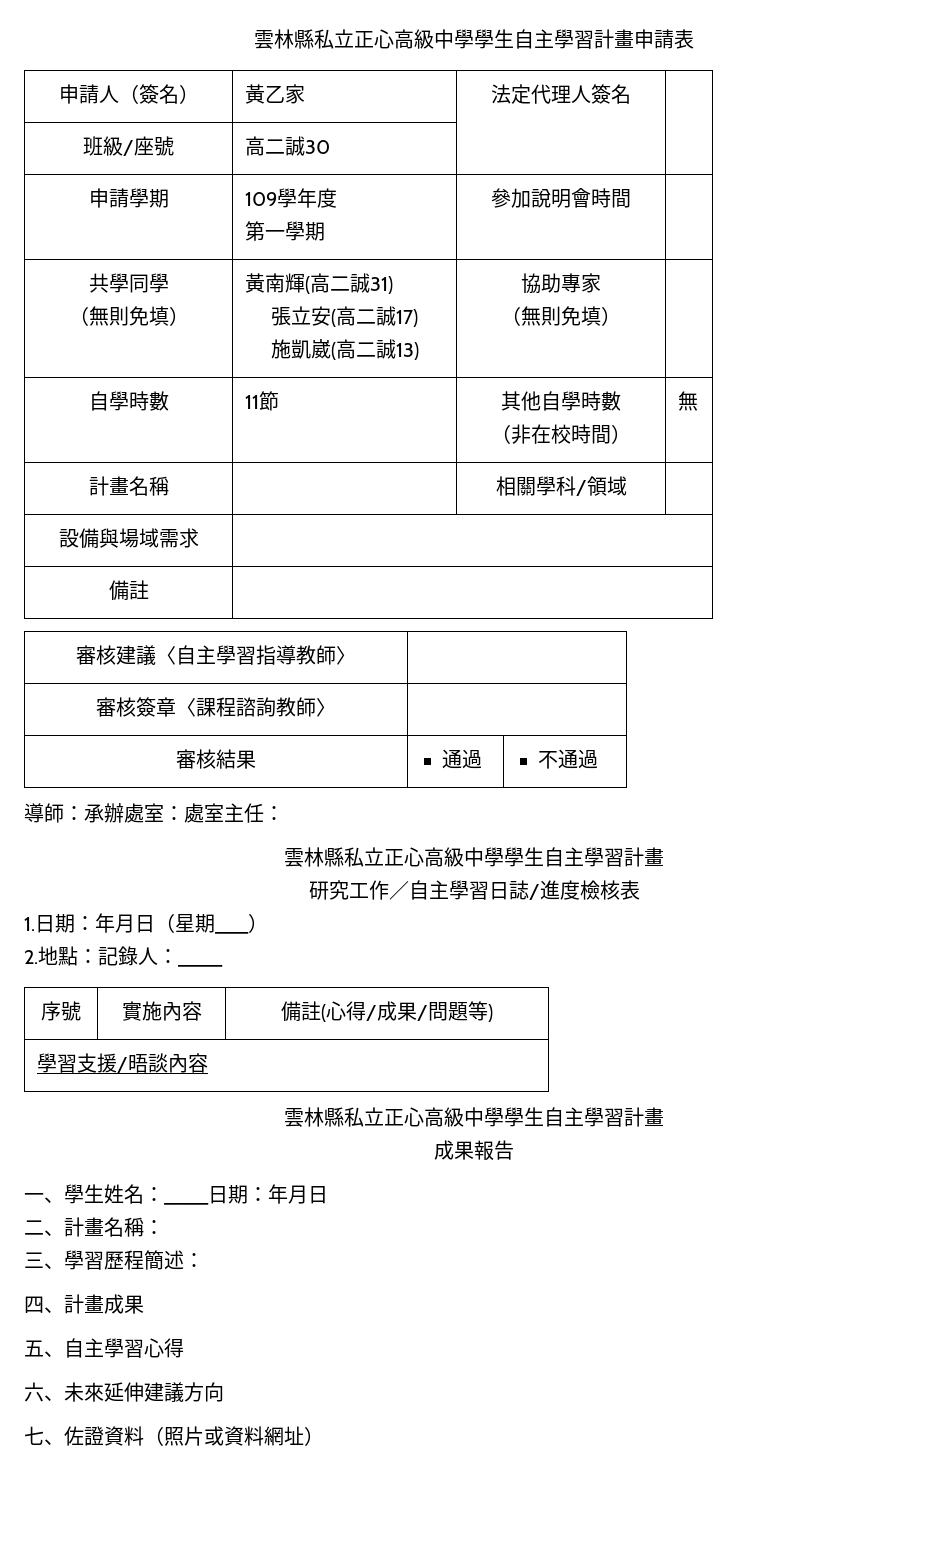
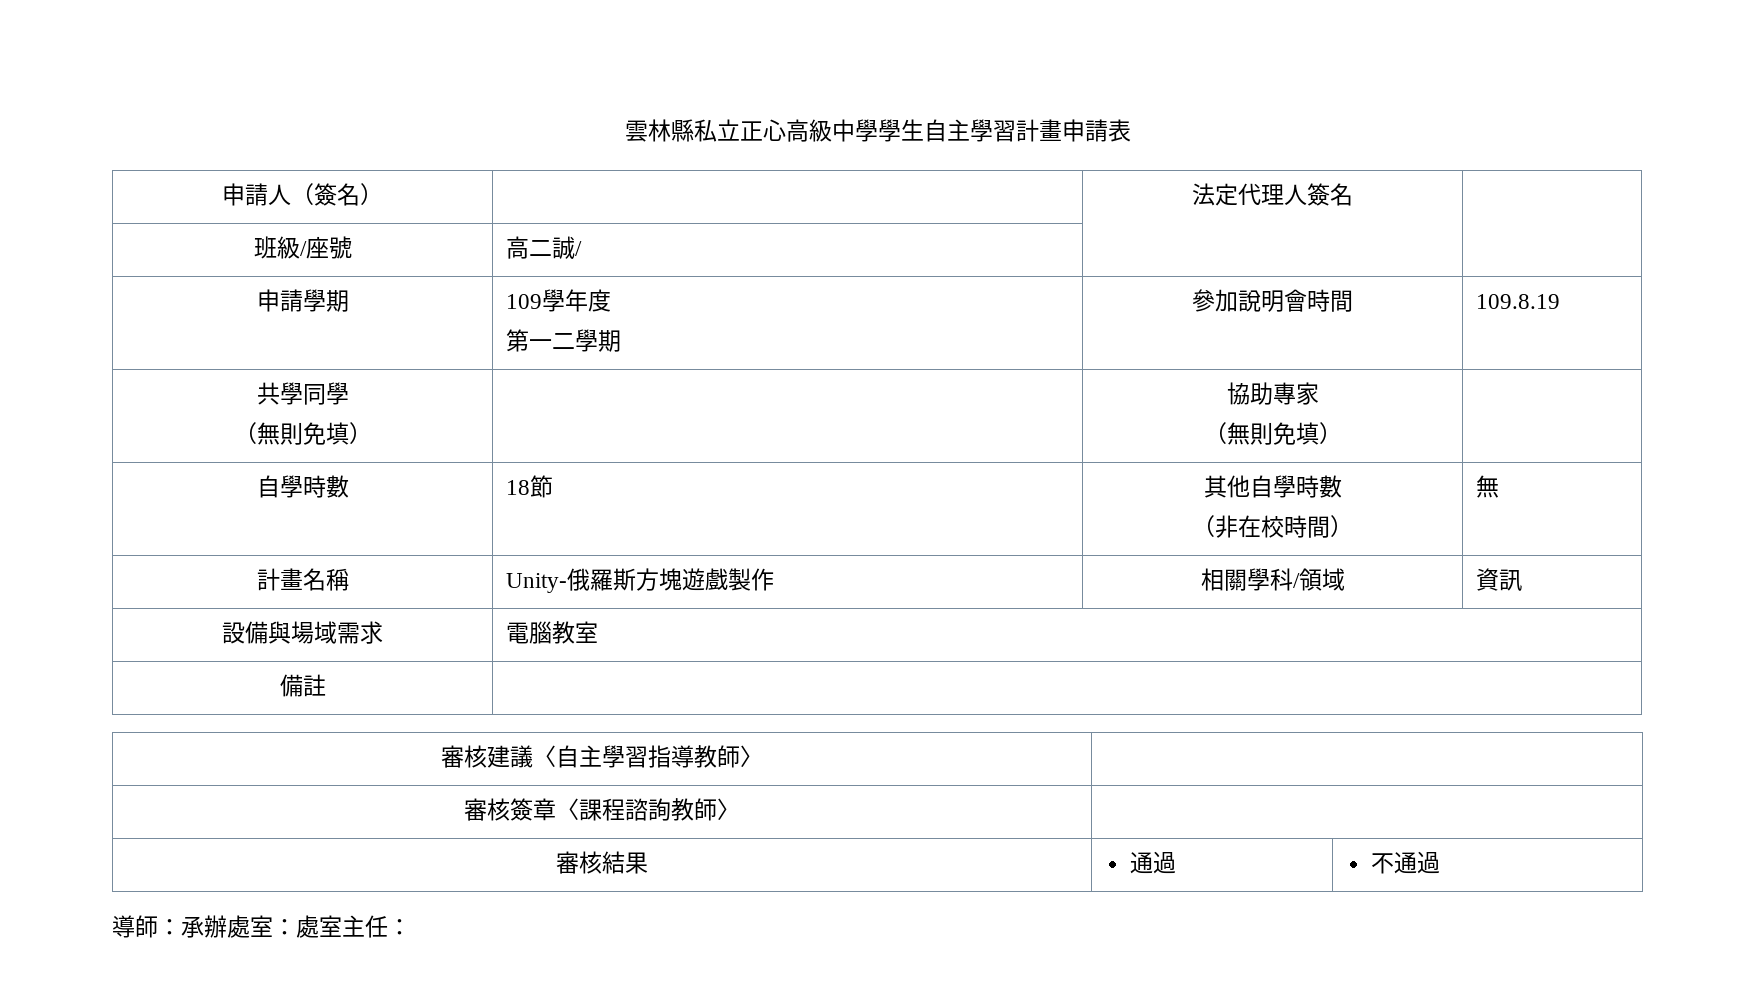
[244,84,305,104] 黃乙家 -> (383, 194) none
[304,140,330,154] 30 -> [574,241,582,256] /
(285, 234) none -> [551,333,575,349] 二
(631, 198) none -> [1475,294,1560,309] 109.8.19
[244,273,393,294] [271,306,418,327] [270,339,419,360] 黃南輝(高二誠31) // 張立安(高二誠17) // 施凱崴(高二誠13) -> (372, 433) none
[244,395,259,409] 11 -> [505,480,530,495] 18
(169, 486) none -> [505,568,774,593] Unity-俄羅斯方塊遊戲製作
(627, 486) none -> [1475,568,1522,592] 資訊
(199, 538) none -> [505,621,598,644] 電腦教室
[284,847,664,867] [308,880,640,900] [24,913,268,934] [24,946,178,966] [178,964,223,967] [41,1001,81,1021] [121,1001,202,1021] [281,1001,493,1022] [36,1053,208,1073] [284,1107,664,1127] [434,1140,514,1161] [24,1184,164,1204] [164,1184,328,1205] [24,1217,164,1237] [24,1250,204,1270] [24,1294,144,1314] [24,1338,184,1358] [24,1382,224,1402] [24,1426,324,1446] // 雲林縣私立正心高級中學學生自主學習計畫 // 研究工作／自主學習日誌/進度檢核表 // 1.日期：年月日（星期___） // 2.地點：記錄人：____ // 序號 | 實施內容 | 備註(心得/成果/問題等) // 學習支援/晤談內容 // 雲林縣私立正心高級中學學生自主學習計畫 // 成果報告 // 一、學生姓名：____日期：年月日 // 二、計畫名稱： // 三、學習歷程簡述： // 四、計畫成果 // 五、自主學習心得 // 六、未來延伸建議方向 // 七、佐證資料（照片或資料網址） -> (411, 927) none

